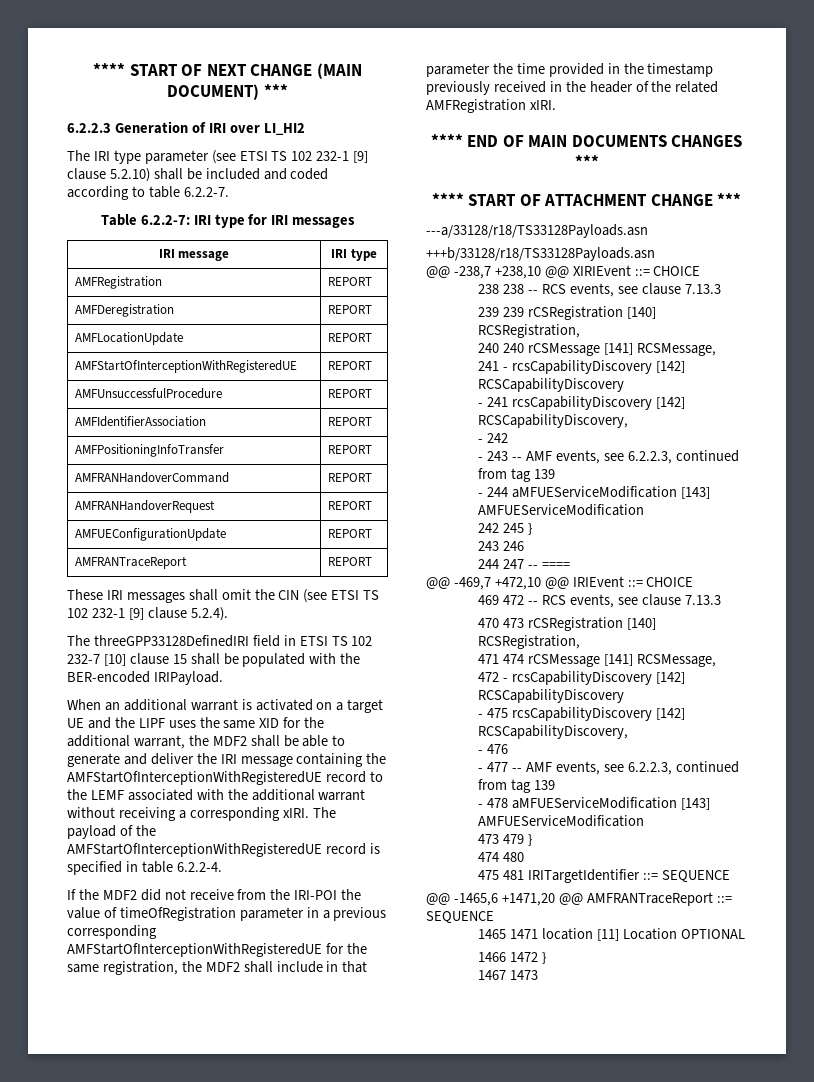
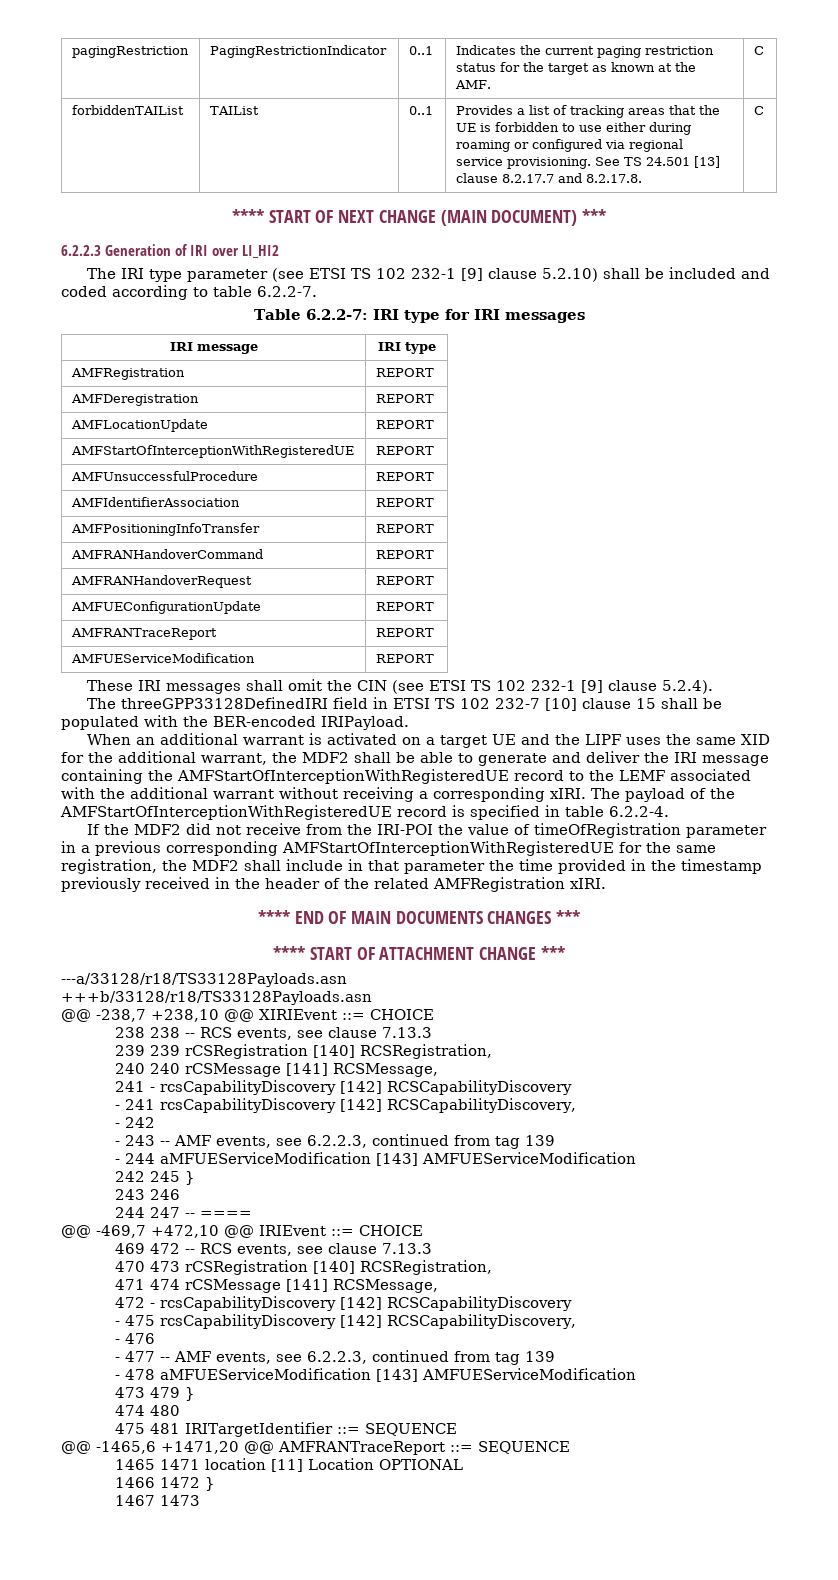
(93, 69) none -> [71,46,189,58] [209,45,387,58] [408,46,433,55] [455,45,714,58] [455,62,696,75] [454,80,491,89] [753,46,764,55] [71,105,184,115] [209,106,259,115] [408,106,433,115] [455,105,720,118] [455,122,691,135] [455,139,683,152] [455,156,720,169] [455,173,642,183] [753,106,764,115] pagingRestriction | PagingRestrictionIndicator | 0..1 | Indicates the current paging restriction status for the target as known at the AMF. | C // forbiddenTAIList | TAIList | 0..1 | Provides a list of tracking areas that the UE is forbidden to use either during roaming or configured via regional service provisioning. See TS 24.501 [13] clause 8.2.17.7 and 8.2.17.8. | C //
(372, 561) none -> [70,653,255,663] [375,654,434,663] // AMFUEServiceModification | REPORT

